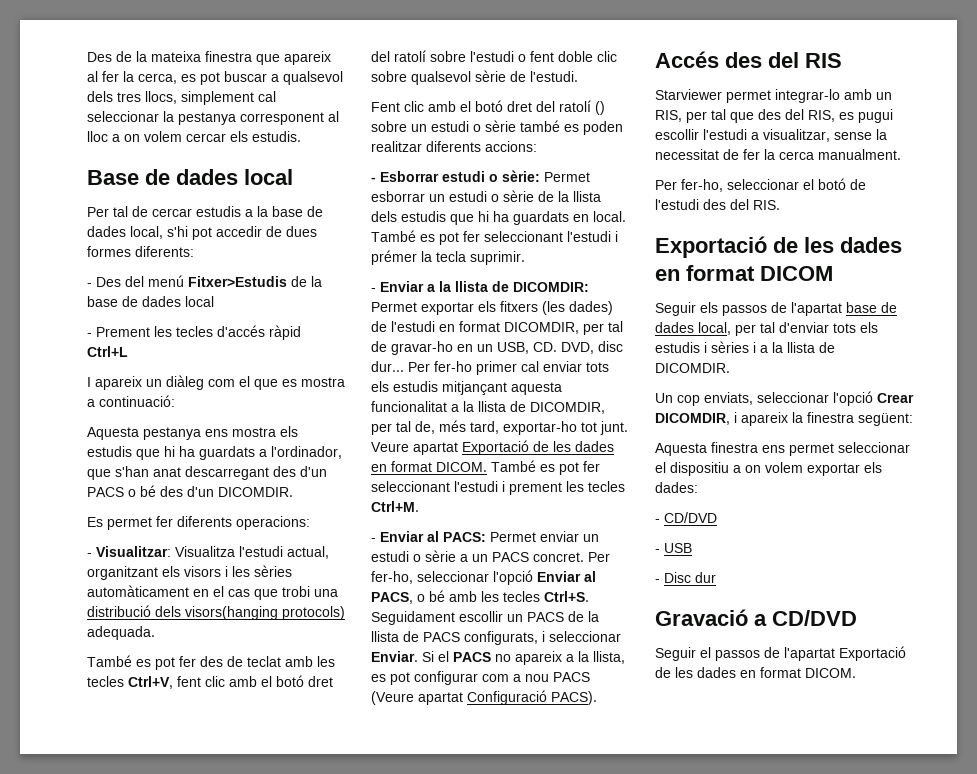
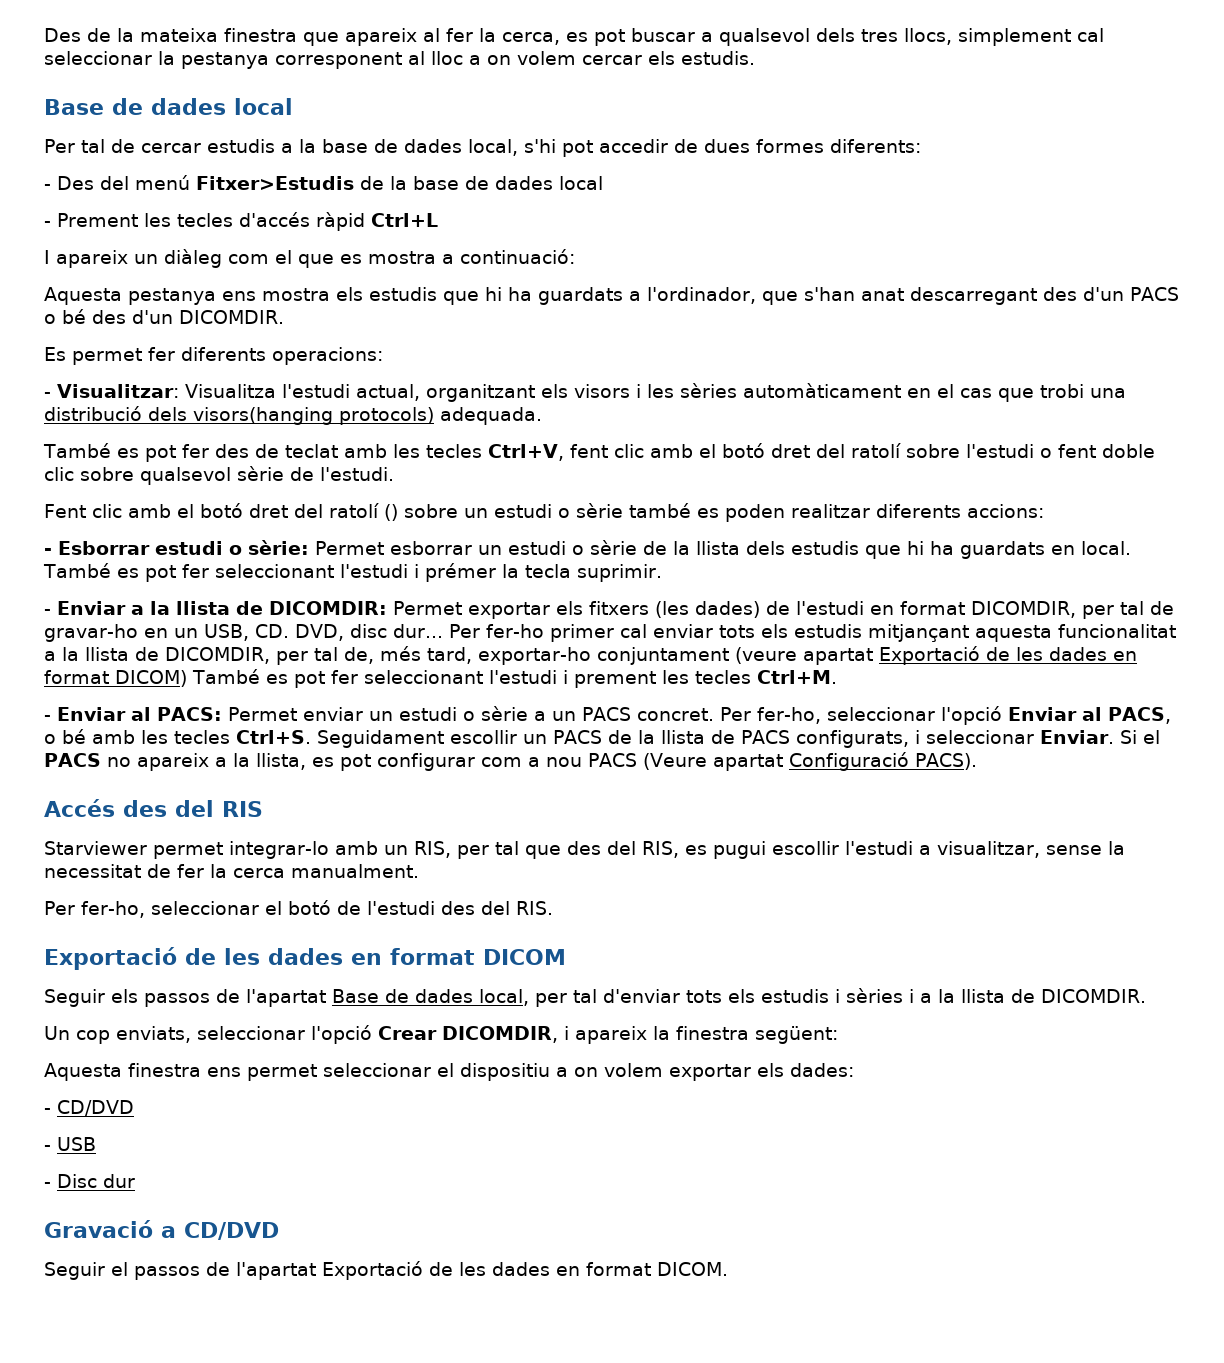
[581,421,628,435] [371,442,409,452] tot junt. Veure -> [596,647,797,665] conjuntament (veure
[436,462,487,472] DICOM. -> [115,670,187,687] DICOM)
[846,302,877,313] base -> [332,989,379,1003] Base

